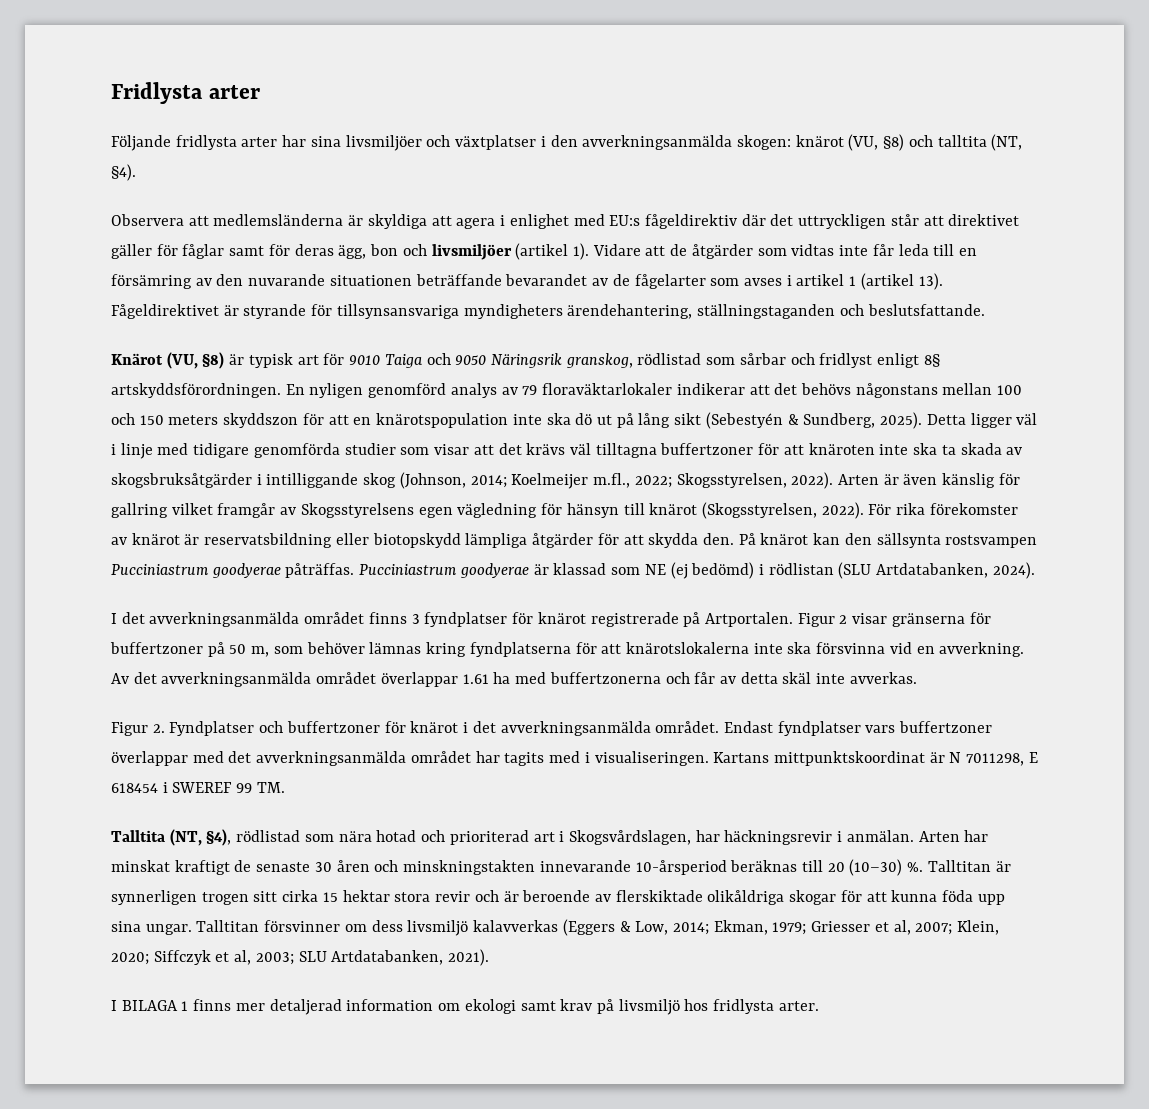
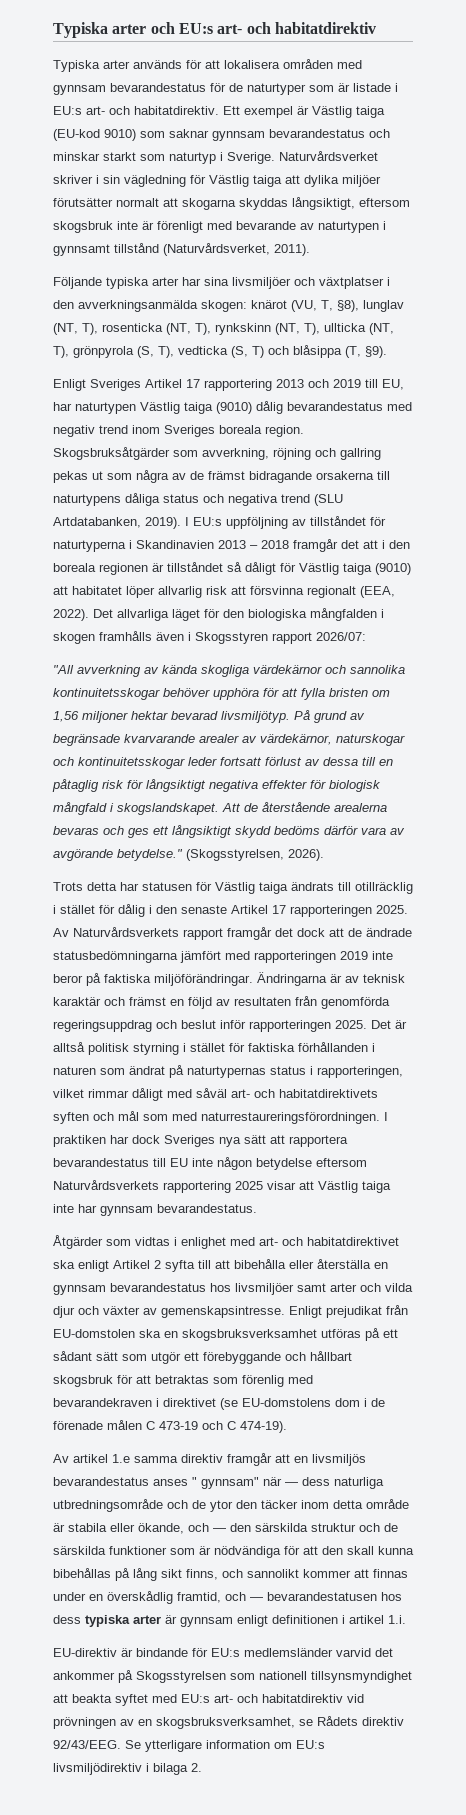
[111,82,260,104] Fridlysta arter -> [53,22,376,38] [53,59,362,72] [53,83,398,95] [53,106,385,118] [53,129,390,141] [53,151,378,164] [53,175,381,187] [53,197,410,210] [53,221,386,233] [53,243,310,256] Typiska arter och EU:s art- och habitatdirektiv // Typiska arter används för att lokalisera områden med gynnsam bevarandestatus för de naturtyper som är listade i EU:s art- och habitatdirektiv. Ett exempel är Västlig taiga (EU-kod 9010) som saknar gynnsam bevarandestatus och minskar starkt som naturtyp i Sverige. Naturvårdsverket skriver i sin vägledning för Västlig taiga att dylika miljöer förutsätter normalt att skogarna skyddas långsiktigt, eftersom skogsbruk inte är förenligt med bevarande av naturtypen i gynnsamt tillstånd (Naturvårdsverket, 2011).
[175,135,237,150] fridlysta -> [106,277,149,289] typiska
[883,134,1023,151] [111,164,136,181] [111,214,1020,229] [111,243,977,260] [111,273,943,290] [111,304,985,319] [111,352,940,369] [111,383,1023,398] [111,412,1038,429] [111,443,1023,459] [111,472,1020,489] [111,502,1018,519] [111,533,1038,548] [111,562,1035,579] [111,612,991,627] [110,642,1025,657] [111,672,917,687] [111,721,993,736] [111,751,1038,766] [111,782,285,793] [111,829,989,846] [111,859,1011,876] [111,890,1005,905] [111,919,1000,936] [111,949,490,966] [111,999,819,1015] §8) och talltita (NT, §4). // Observera att medlemsländerna är skyldiga att agera i enlighet med EU:s fågeldirektiv där det uttryckligen står att direktivet gäller för fåglar samt för deras ägg, bon och livsmiljöer (artikel 1). Vidare att de åtgärder som vidtas inte får leda till en försämring av den nuvarande situationen beträffande bevarandet av de fågelarter som avses i artikel 1 (artikel 13). Fågeldirektivet är styrande för tillsynsansvariga myndigheters ärendehantering, ställningstaganden och beslutsfattande. // Knärot (VU, §8) är typisk art för 9010 Taiga och 9050 Näringsrik granskog, rödlistad som sårbar och fridlyst enligt 8§ artskyddsförordningen. En nyligen genomförd analys av 79 floraväktarlokaler indikerar att det behövs någonstans mellan 100 och 150 meters skyddszon för att en knärotspopulation inte ska dö ut på lång sikt (Sebestyén & Sundberg, 2025). Detta ligger väl i linje med tidigare genomförda studier som visar att det krävs väl tilltagna buffertzoner för att knäroten inte ska ta skada av skogsbruksåtgärder i intilliggande skog (Johnson, 2014; Koelmeijer m.fl., 2022; Skogsstyrelsen, 2022). Arten är även känslig för gallring vilket framgår av Skogsstyrelsens egen vägledning för hänsyn till knärot (Skogsstyrelsen, 2022). För rika förekomster av knärot är reservatsbildning eller biotopskydd lämpliga åtgärder för att skydda den. På knärot kan den sällsynta rostsvampen Pucciniastrum goodyerae påträffas. Pucciniastrum goodyerae är klassad som NE (ej bedömd) i rödlistan (SLU Artdatabanken, 2024). // I det avverkningsanmälda området finns 3 fyndplatser för knärot registrerade på Artportalen. Figur 2 visar gränserna för buffertzoner på 50 m, som behöver lämnas kring fyndplatserna för att knärotslokalerna inte ska försvinna vid en avverkning. Av det avverkningsanmälda området överlappar 1.61 ha med buffertzonerna och får av detta skäl inte avverkas. // Figur 2. Fyndplatser och buffertzoner för knärot i det avverkningsanmälda området. Endast fyndplatser vars buffertzoner överlappar med det avverkningsanmälda området har tagits med i visualiseringen. Kartans mittpunktskoordinat är N 7011298, E 618454 i SWEREF 99 TM. // Talltita (NT, §4), rödlistad som nära hotad och prioriterad art i Skogsvårdslagen, har häckningsrevir i anmälan. Arten har minskat kraftigt de senaste 30 åren och minskningstakten innevarande 10-årsperiod beräknas till 20 (10–30) %. Talltitan är synnerligen trogen sitt cirka 15 hektar stora revir och är beroende av flerskiktade olikåldriga skogar för att kunna föda upp sina ungar. Talltitan försvinner om dess livsmiljö kalavverkas (Eggers & Low, 2014; Ekman, 1979; Griesser et al, 2007; Klein, 2020; Siffczyk et al, 2003; SLU Artdatabanken, 2021). // I BILAGA 1 finns mer detaljerad information om ekologi samt krav på livsmiljö hos fridlysta arter. -> [321,300,404,312] [53,323,394,335] [53,345,387,358] [53,379,404,391] [53,401,412,414] [53,425,304,437] [53,447,381,460] [53,470,390,483] [53,493,343,506] [53,516,386,529] [53,539,410,552] [53,562,411,575] [53,586,395,598] [53,608,384,621] [53,631,366,644] [53,665,405,677] [53,688,390,700] [53,710,365,723] [53,734,405,746] [53,757,393,769] [52,779,381,792] [53,802,387,815] [53,825,405,838] [53,849,324,861] [53,882,413,894] [53,904,408,917] [53,927,412,940] [53,951,393,963] [53,972,405,986] [53,996,390,1009] [53,1020,407,1032] [53,1042,375,1055] [53,1065,403,1078] [53,1088,378,1101] [53,1111,388,1124] [53,1135,348,1147] [53,1157,367,1170] [53,1180,391,1193] [53,1204,257,1216] [53,1235,399,1249] [53,1259,388,1272] [53,1283,413,1295] [53,1305,408,1318] [53,1328,398,1341] [53,1351,352,1364] [53,1375,313,1387] [53,1398,385,1410] [53,1420,287,1433] [53,1453,366,1466] [53,1477,384,1489] [53,1499,409,1512] [53,1523,398,1534] [53,1546,414,1558] [53,1568,408,1581] [53,1591,402,1604] [53,1615,406,1627] [53,1648,393,1657] [53,1670,412,1683] [53,1694,364,1706] [53,1716,404,1729] [53,1740,325,1752] [53,1763,202,1775] T, §8), lunglav (NT, T), rosenticka (NT, T), rynkskinn (NT, T), ullticka (NT, T), grönpyrola (S, T), vedticka (S, T) och blåsippa (T, §9). // Enligt Sveriges Artikel 17 rapportering 2013 och 2019 till EU, har naturtypen Västlig taiga (9010) dålig bevarandestatus med negativ trend inom Sveriges boreala region. Skogsbruksåtgärder som avverkning, röjning och gallring pekas ut som några av de främst bidragande orsakerna till naturtypens dåliga status och negativa trend (SLU Artdatabanken, 2019). I EU:s uppföljning av tillståndet för naturtyperna i Skandinavien 2013 – 2018 framgår det att i den boreala regionen är tillståndet så dåligt för Västlig taiga (9010) att habitatet löper allvarlig risk att försvinna regionalt (EEA, 2022). Det allvarliga läget för den biologiska mångfalden i skogen framhålls även i Skogsstyren rapport 2026/07: // "All avverkning av kända skogliga värdekärnor och sannolika kontinuitetsskogar behöver upphöra för att fylla bristen om 1,56 miljoner hektar bevarad livsmiljötyp. På grund av begränsade kvarvarande arealer av värdekärnor, naturskogar och kontinuitetsskogar leder fortsatt förlust av dessa till en påtaglig risk för långsiktigt negativa effekter för biologisk mångfald i skogslandskapet. Att de återstående arealerna bevaras och ges ett långsiktigt skydd bedöms därför vara av avgörande betydelse." (Skogsstyrelsen, 2026). // Trots detta har statusen för Västlig taiga ändrats till otillräcklig i stället för dålig i den senaste Artikel 17 rapporteringen 2025. Av Naturvårdsverkets rapport framgår det dock att de ändrade statusbedömningarna jämfört med rapporteringen 2019 inte beror på faktiska miljöförändringar. Ändringarna är av teknisk karaktär och främst en följd av resultaten från genomförda regeringsuppdrag och beslut inför rapporteringen 2025. Det är alltså politisk styrning i stället för faktiska förhållanden i naturen som ändrat på naturtypernas status i rapporteringen, vilket rimmar dåligt med såväl art- och habitatdirektivets syften och mål som med naturrestaureringsförordningen. I praktiken har dock Sveriges nya sätt att rapportera bevarandestatus till EU inte någon betydelse eftersom Naturvårdsverkets rapportering 2025 visar att Västlig taiga inte har gynnsam bevarandestatus. // Åtgärder som vidtas i enlighet med art- och habitatdirektivet ska enligt Artikel 2 syfta till att bibehålla eller återställa en gynnsam bevarandestatus hos livsmiljöer samt arter och vilda djur och växter av gemenskapsintresse. Enligt prejudikat från EU-domstolen ska en skogsbruksverksamhet utföras på ett sådant sätt som utgör ett förebyggande och hållbart skogsbruk för att betraktas som förenlig med bevarandekraven i direktivet (se EU-domstolens dom i de förenade målen C 473-19 och C 474-19). // Av artikel 1.e samma direktiv framgår att en livsmiljös bevarandestatus anses " gynnsam" när — dess naturliga utbredningsområde och de ytor den täcker inom detta område är stabila eller ökande, och — den särskilda struktur och de särskilda funktioner som är nödvändiga för att den skall kunna bibehållas på lång sikt finns, och sannolikt kommer att finnas under en överskådlig framtid, och — bevarandestatusen hos dess typiska arter är gynnsam enligt definitionen i artikel 1.i. // EU-direktiv är bindande för EU:s medlemsländer varvid det ankommer på Skogsstyrelsen som nationell tillsynsmyndighet att beakta syftet med EU:s art- och habitatdirektiv vid prövningen av en skogsbruksverksamhet, se Rådets direktiv 92/43/EEG. Se ytterligare information om EU:s livsmiljödirektiv i bilaga 2.

